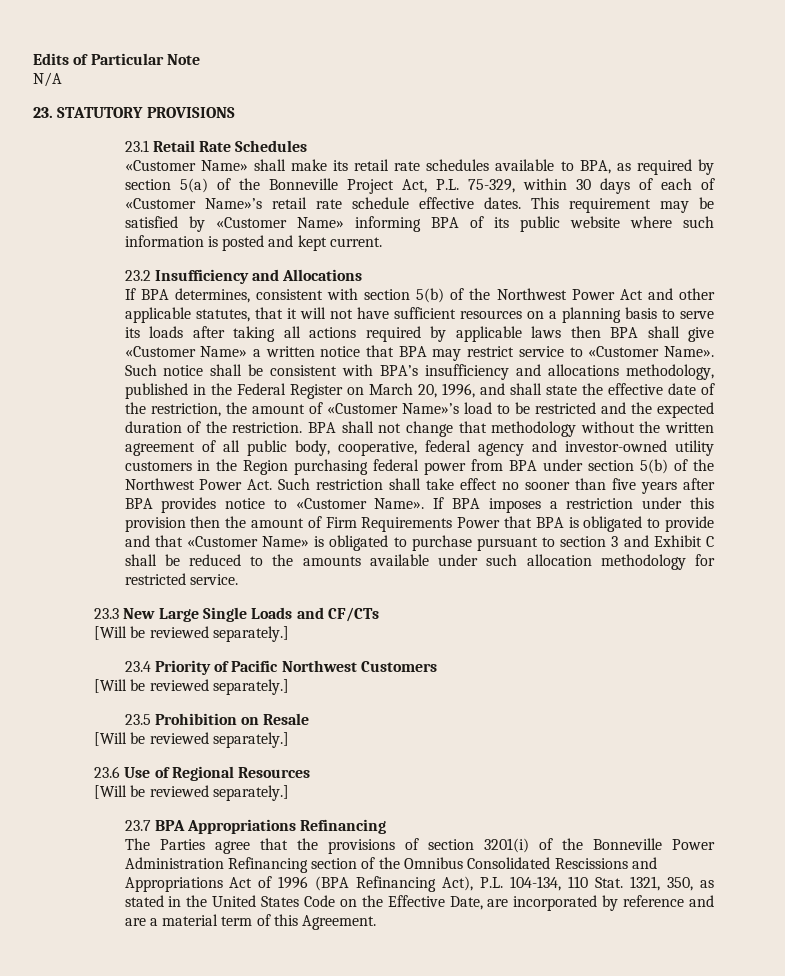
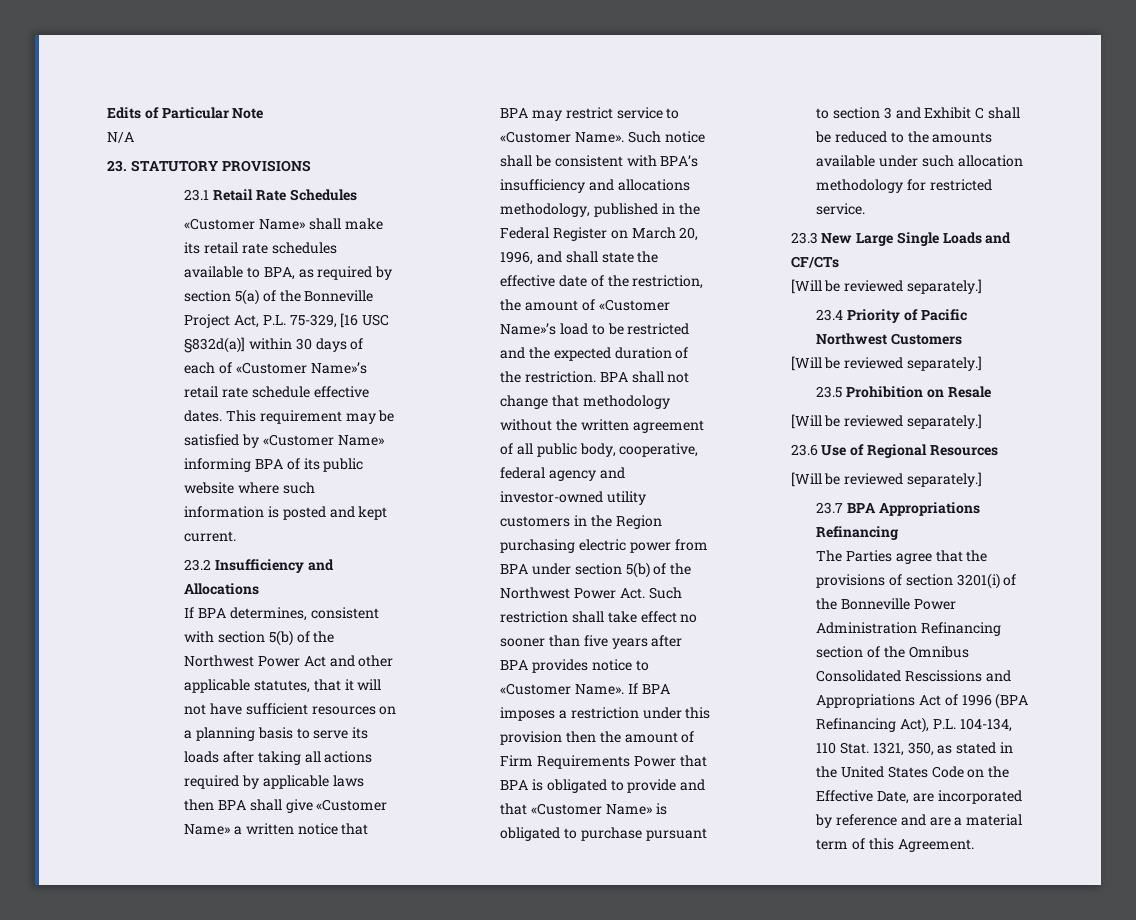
(515, 186) none -> [340,313,390,328] [184,337,246,353] [16 USC §832d(a)]
[373,459,420,471] federal -> [579,539,627,551] electric

